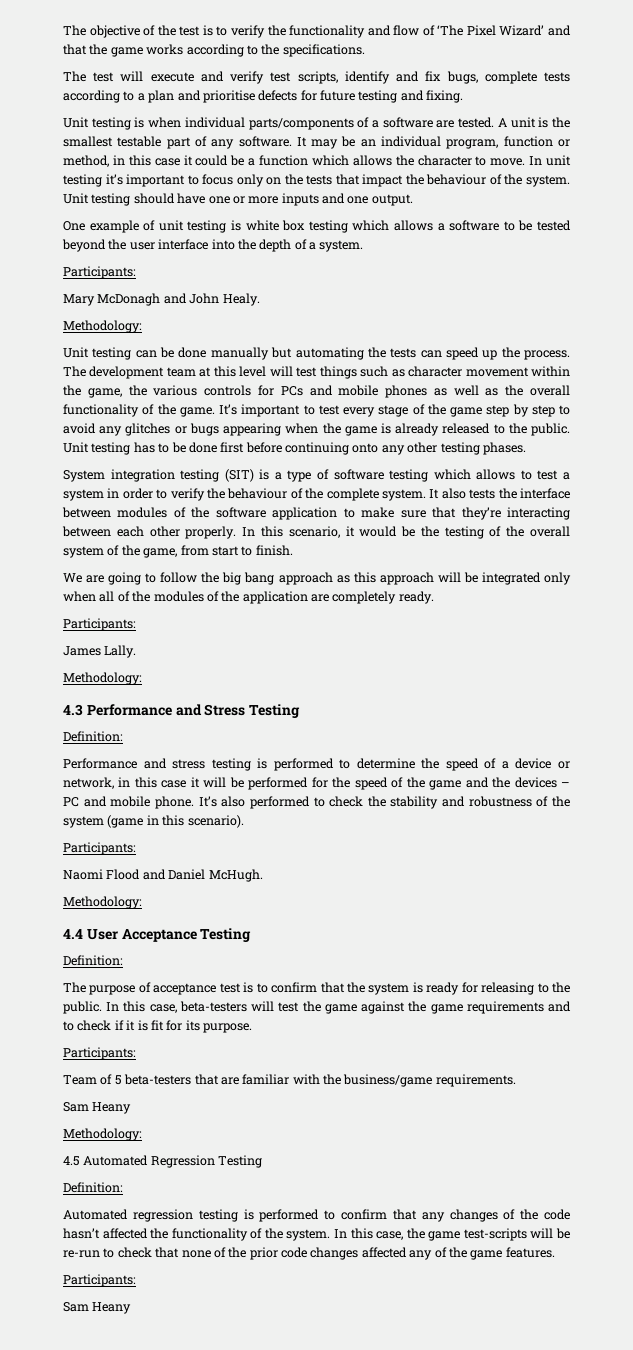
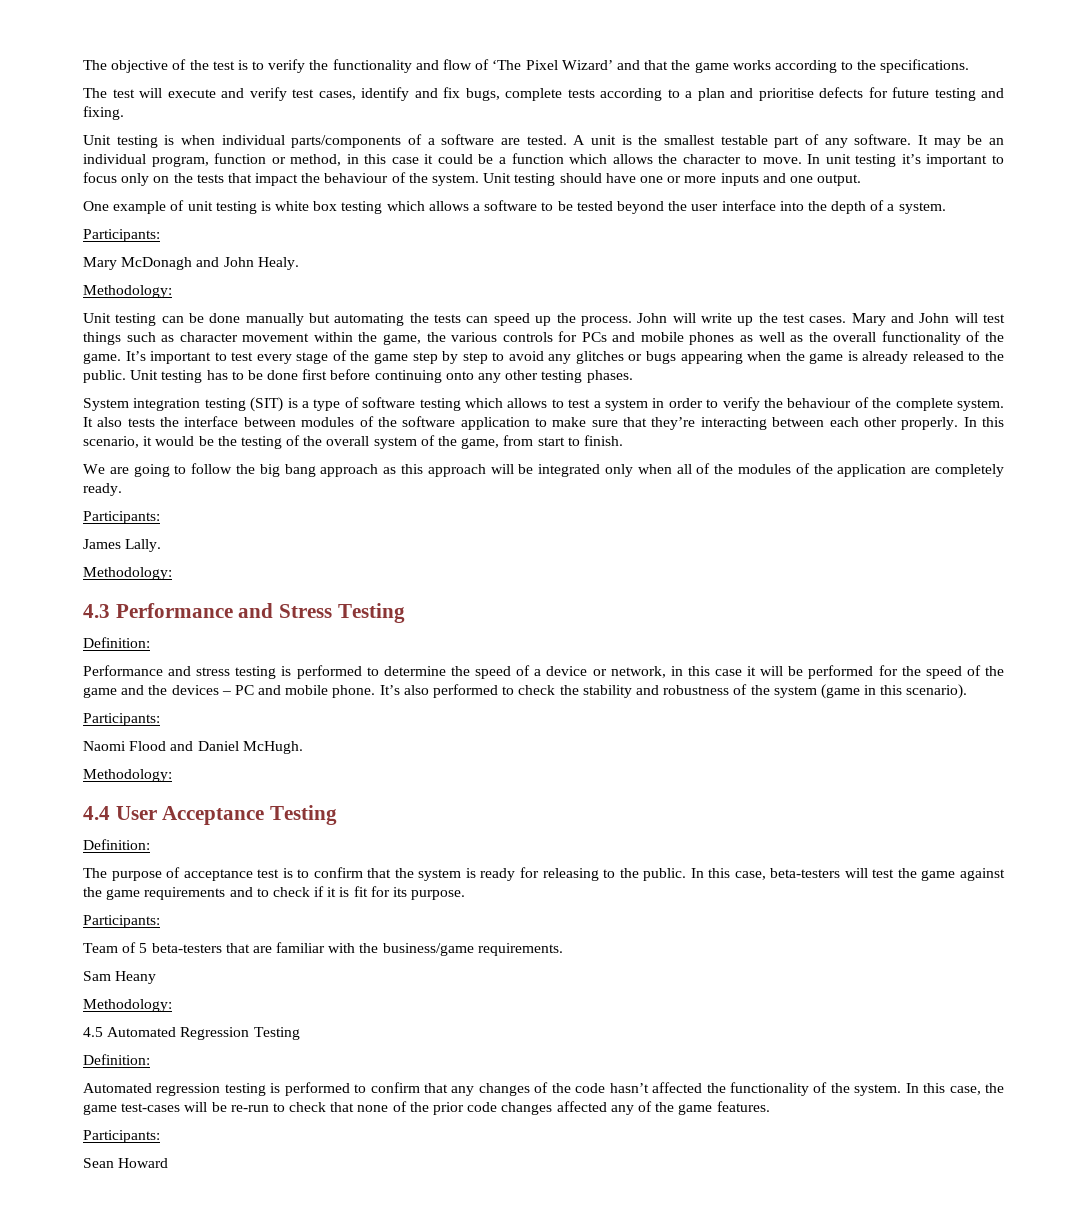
[297,71,338,84] scripts, -> [318,91,356,100] cases,
[63,366,267,379] The development team at this level -> [637,313,950,326] John will write up the test cases. Mary and John
[463,1228,527,1241] test-scripts -> [121,1103,181,1112] test-cases
[63,1302,132,1314] Sam Heany -> [83,1158,169,1168] Sean Howard

